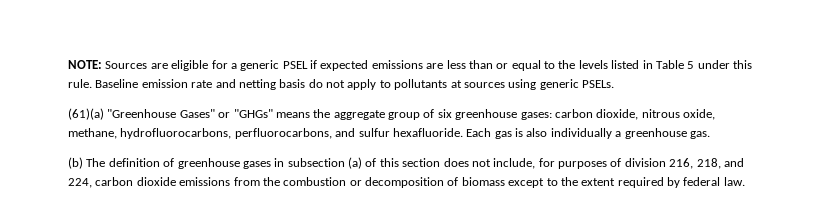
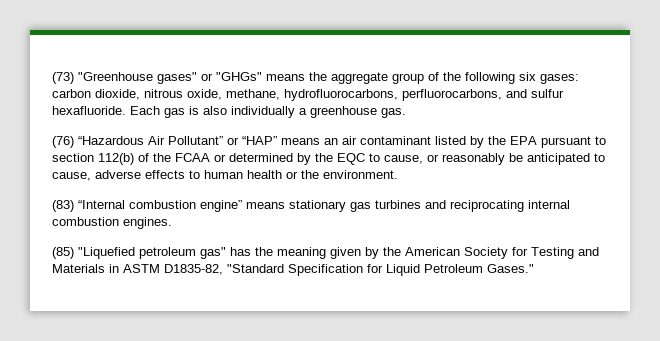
[68,60,752,71] [68,79,614,90] [68,108,215,120] NOTE: Sources are eligible for a generic PSEL if expected emissions are less than or equal to the levels listed in Table 5 under this rule. Baseline emission rate and netting basis do not apply to pollutants at sources using generic PSELs. // (61)(a) "Greenhouse Gases" -> [52,72,197,84] (73) "Greenhouse gases"
[437,109,518,120] six greenhouse -> [443,72,536,84] the following six
[68,157,744,169] [68,177,745,188] (b) The definition of greenhouse gases in subsection (a) of this section does not include, for purposes of division 216, 218, and 224, carbon dioxide emissions from the combustion or decomposition of biomass except to the extent required by federal law. -> [52,136,606,148] [52,153,605,165] [52,170,398,181] [52,200,570,212] [52,217,172,229] [52,247,599,259] [52,264,534,276] (76) “Hazardous Air Pollutant” or “HAP” means an air contaminant listed by the EPA pursuant to section 112(b) of the FCAA or determined by the EQC to cause, or reasonably be anticipated to cause, adverse effects to human health or the environment. // (83) “Internal combustion engine” means stationary gas turbines and reciprocating internal combustion engines. // (85) "Liquefied petroleum gas" has the meaning given by the American Society for Testing and Materials in ASTM D1835-82, "Standard Specification for Liquid Petroleum Gases."

